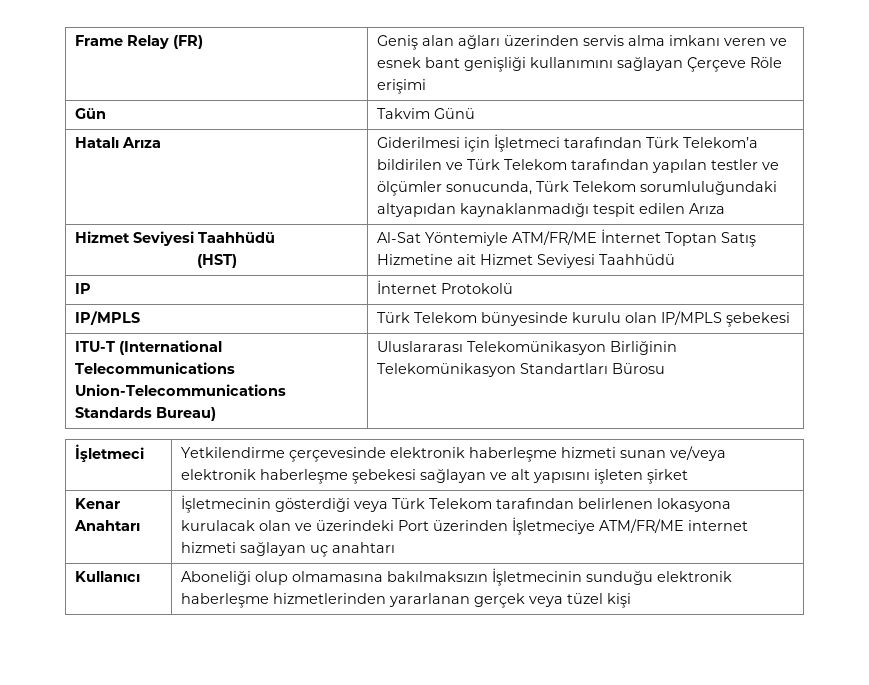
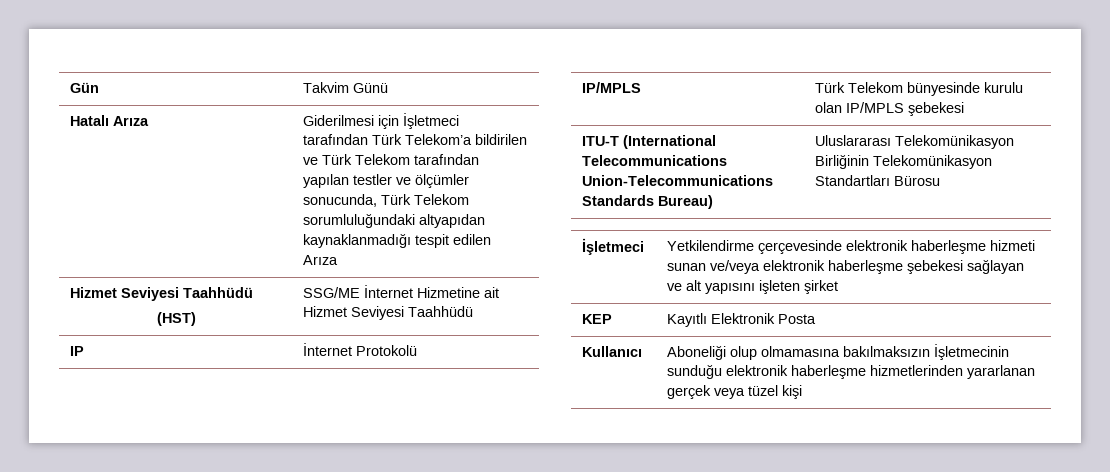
[74,35,203,49] [376,35,787,50] [376,57,782,72] [376,79,426,94] Frame Relay (FR) | Geniş alan ağları üzerinden servis alma imkanı veren ve esnek bant genişliği kullanımını sağlayan Çerçeve Röle erişimi // -> (70, 87) none
[376,229,756,247] Al-Sat Yöntemiyle ATM/FR/ME İnternet Toptan Satış -> [303,285,414,298] SSG/ME İnternet
[74,498,120,509] [73,520,140,531] [180,495,731,513] [180,517,748,535] [180,542,395,557] Kenar Anahtarı | İşletmecinin gösterdiği veya Türk Telekom tarafından belirlenen lokasyona kurulacak olan ve üzerindeki Port üzerinden İşletmeciye ATM/FR/ME internet hizmeti sağlayan uç anahtarı -> [582,314,613,324] [667,313,817,327] KEP | Kayıtlı Elektronik Posta

